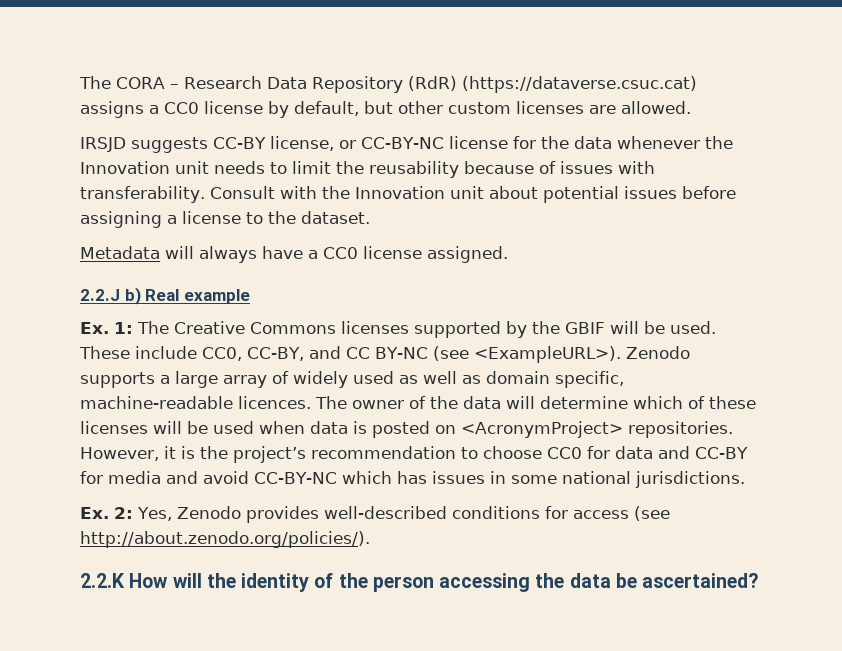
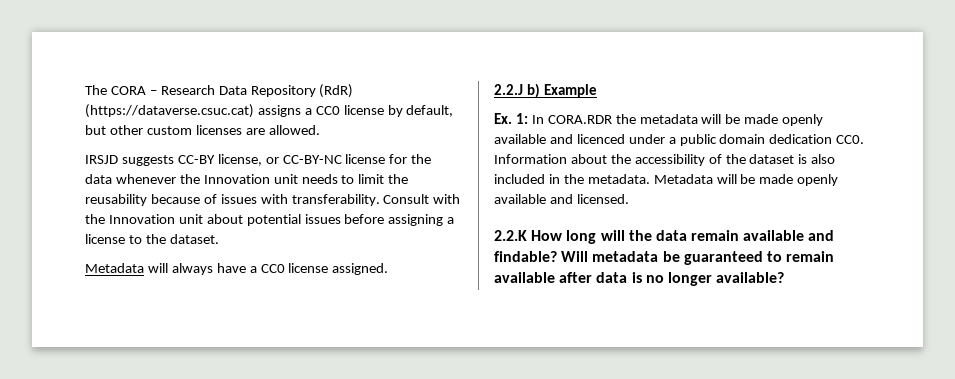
[145,289,250,304] Real example -> [543,84,597,98] Example
[137,321,716,338] [79,346,690,363] [80,371,624,388] [80,396,756,409] [80,421,733,438] [80,446,748,463] [80,471,745,488] [80,506,670,523] [80,531,370,548] The Creative Commons licenses supported by the GBIF will be used. These include CC0, CC-BY, and CC BY-NC (see <ExampleURL>). Zenodo supports a large array of widely used as well as domain specific, machine-readable licences. The owner of the data will determine which of these licenses will be used when data is posted on <AcronymProject> repositories. However, it is the project’s recommendation to choose CC0 for data and CC-BY for media and avoid CC-BY-NC which has issues in some national jurisdictions. // Ex. 2: Yes, Zenodo provides well-described conditions for access (see http://about.zenodo.org/policies/). -> [531,114,824,126] [494,134,865,146] [494,154,836,166] [494,174,839,186] [494,194,629,204] In CORA.RDR the metadata will be made openly available and licenced under a public domain dedication CC0. Information about the accessibility of the dataset is also included in the metadata. Metadata will be made openly available and licensed.
(168, 580) none -> [566,230,597,244] long
[241,573,759,592] identity of the person accessing the data be ascertained? -> [655,230,835,241] [494,251,835,265] [494,272,785,286] data remain available and findable? Will metadata be guaranteed to remain available after data is no longer available?

